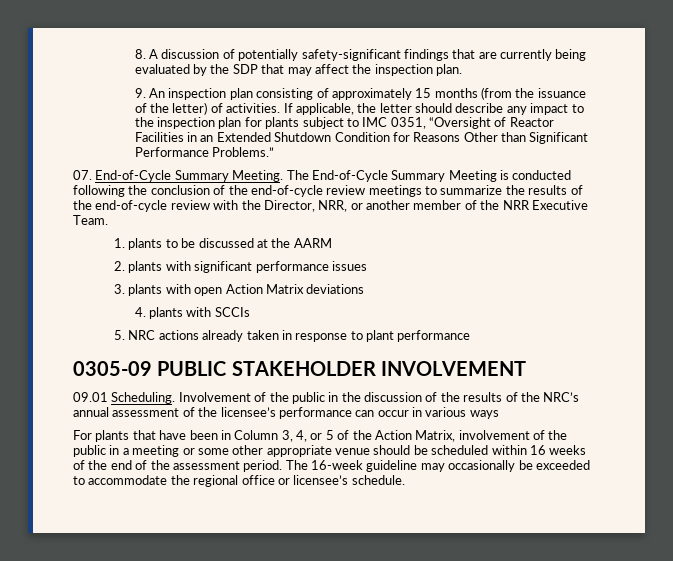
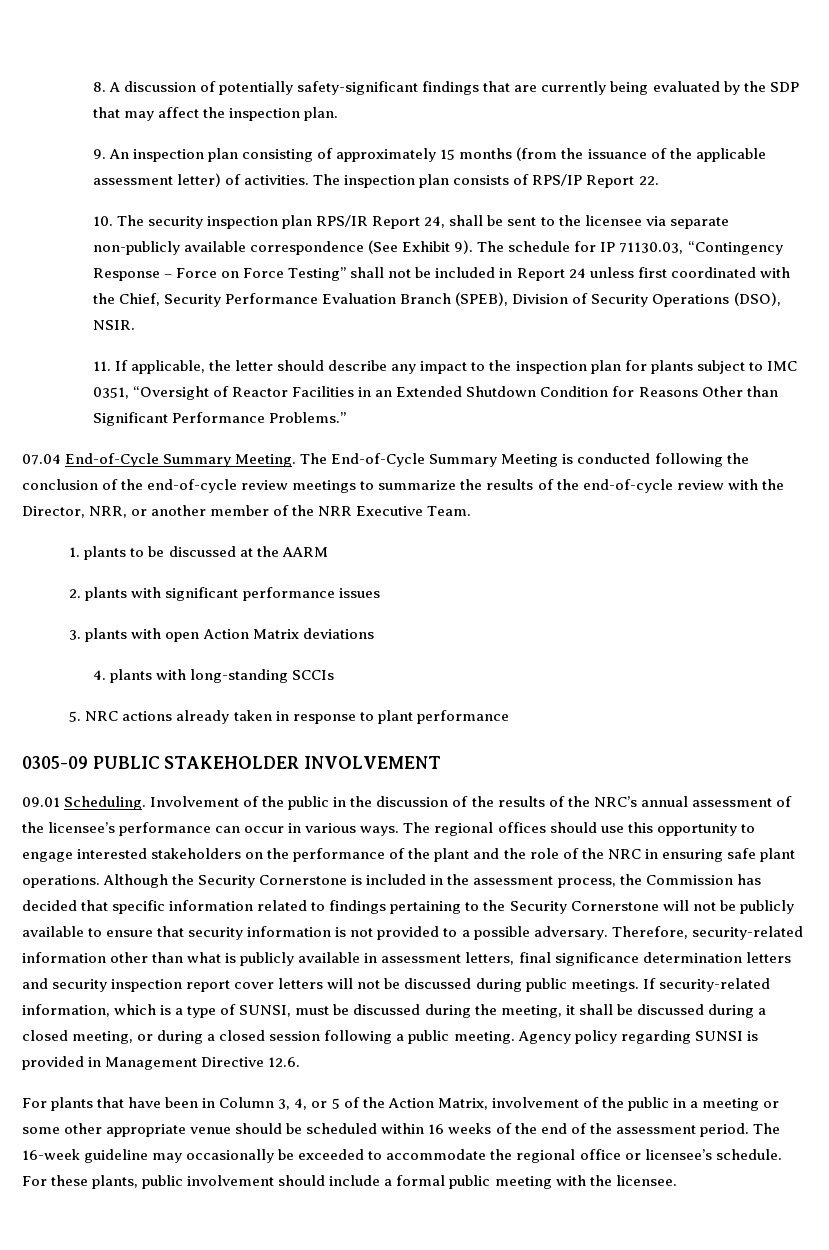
(170, 108) none -> [695,148,766,162] [92,176,173,185] applicable assessment
(281, 108) none -> [313,174,659,188] [92,215,729,229] [92,240,783,255] [92,267,790,281] [92,292,781,307] [92,320,135,330] [92,361,111,371] The inspection plan consists of RPS/IP Report 22. // 10. The security inspection plan RPS/IR Report 24, shall be sent to the licensee via separate non-publicly available correspondence (See Exhibit 9). The schedule for IP 71130.03, “Contingency Response – Force on Force Testing” shall not be included in Report 24 unless first coordinated with the Chief, Security Performance Evaluation Branch (SPEB), Division of Security Operations (DSO), NSIR. // 11.
[73,170,92,180] 07. -> [22,454,61,465] 07.04
(212, 312) none -> [190,669,289,683] long-standing
[469,410,499,419] ways -> [360,822,755,836] [22,848,795,862] [22,874,761,888] [22,900,794,914] [22,926,803,940] [22,952,791,966] [22,978,770,992] [22,1004,766,1018] [22,1030,758,1044] [22,1056,301,1070] ways. The regional offices should use this opportunity to engage interested stakeholders on the performance of the plant and the role of the NRC in ensuring safe plant operations. Although the Security Cornerstone is included in the assessment process, the Commission has decided that specific information related to findings pertaining to the Security Cornerstone will not be publicly available to ensure that security information is not provided to a possible adversary. Therefore, security-related information other than what is publicly available in assessment letters, final significance determination letters and security inspection report cover letters will not be discussed during public meetings. If security-related information, which is a type of SUNSI, must be discussed during the meeting, it shall be discussed during a closed meeting, or during a closed session following a public meeting. Agency policy regarding SUNSI is provided in Management Directive 12.6.
(405, 480) none -> [22,1175,677,1189] For these plants, public involvement should include a formal public meeting with the licensee.

